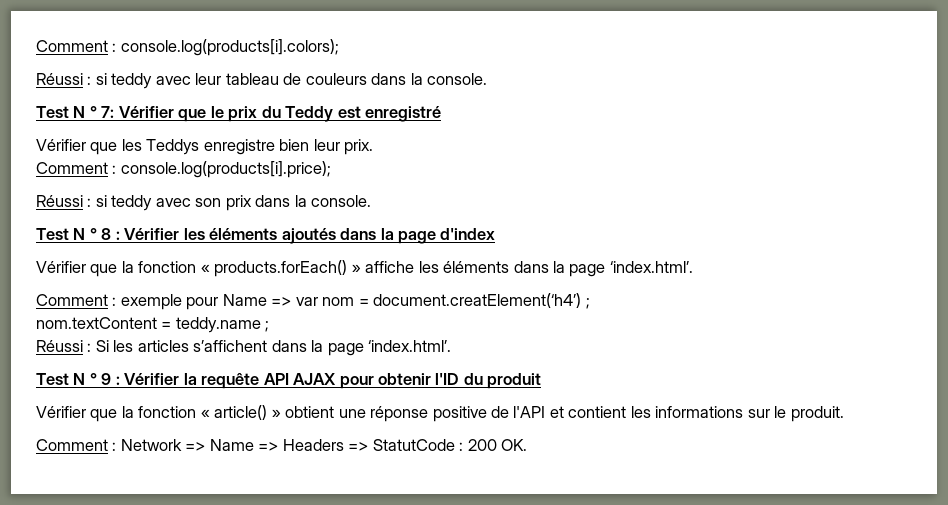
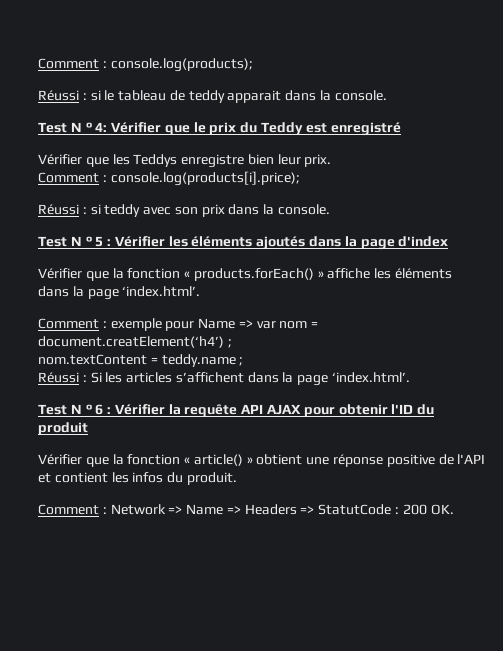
[36,39,339,56] [36,73,488,89] [36,106,115,118] Comment : console.log(products[i].colors); // Réussi : si teddy avec leur tableau de couleurs dans la console. // Test N ° 7: -> [38,58,253,72] [38,90,387,103] [38,122,108,133] Comment : console.log(products); // Réussi : si le tableau de teddy apparait dans la console. // Test N ° 4:
[101,228,112,240] 8 -> [95,236,104,247] 5
[101,373,112,385] 9 -> [95,404,104,415] 6
[655,406,787,418] informations sur le -> [132,472,184,483] infos du

